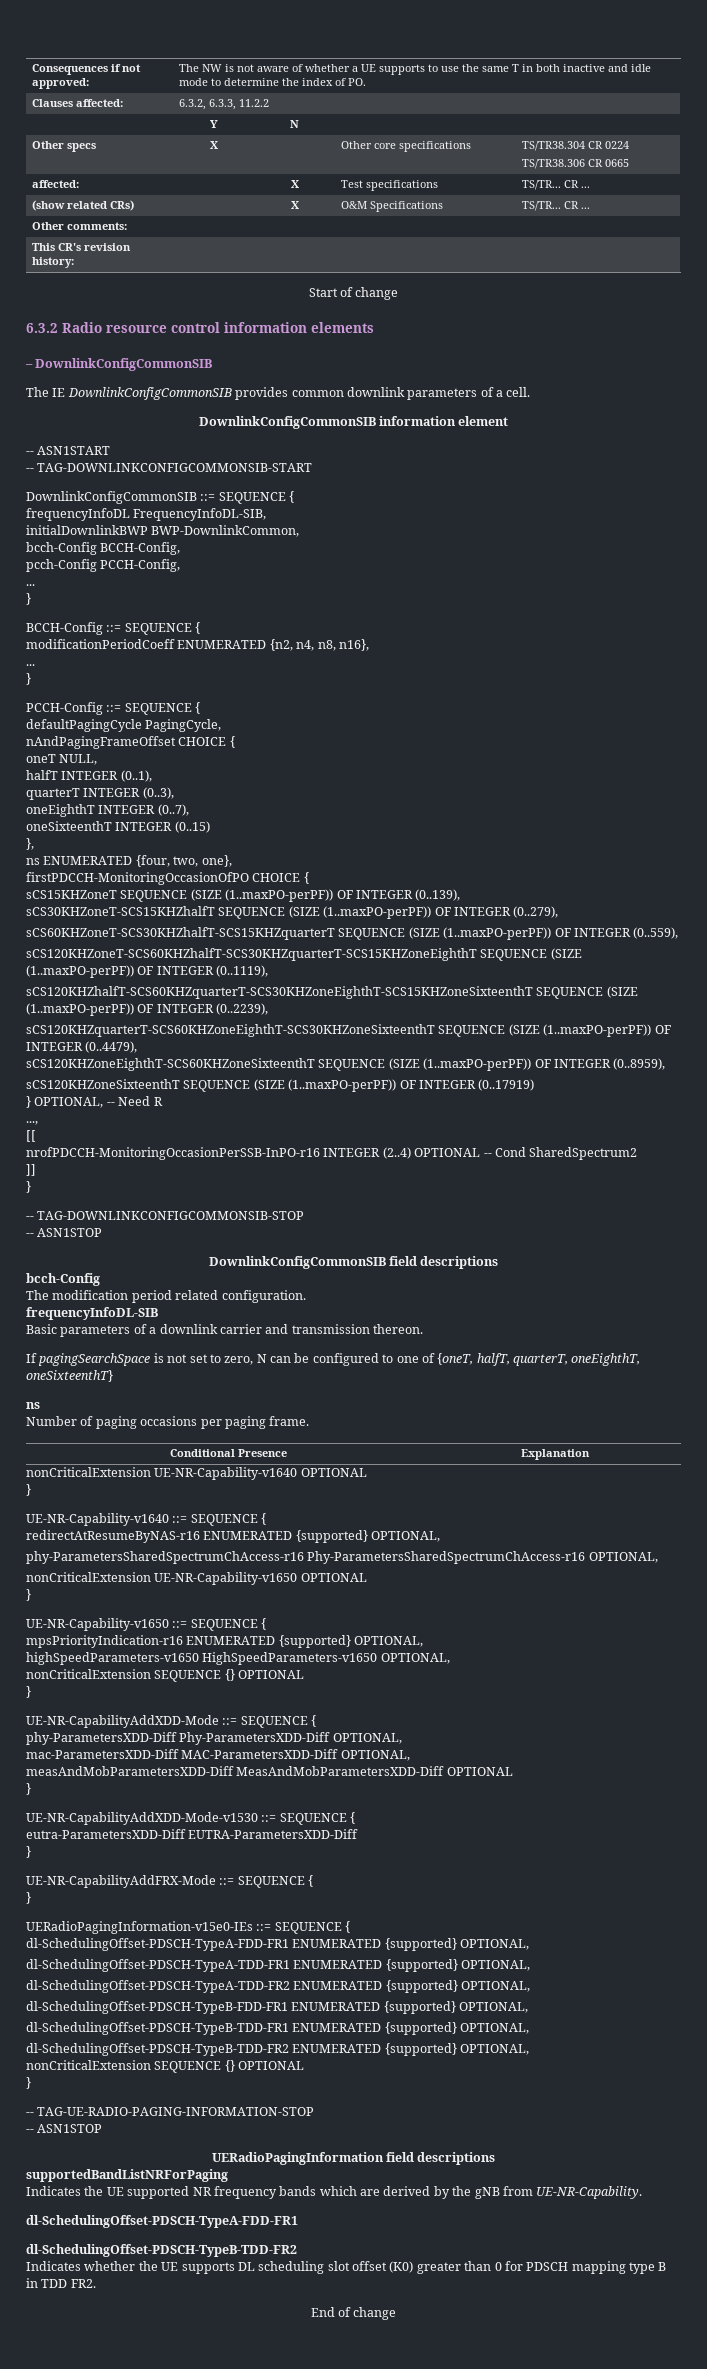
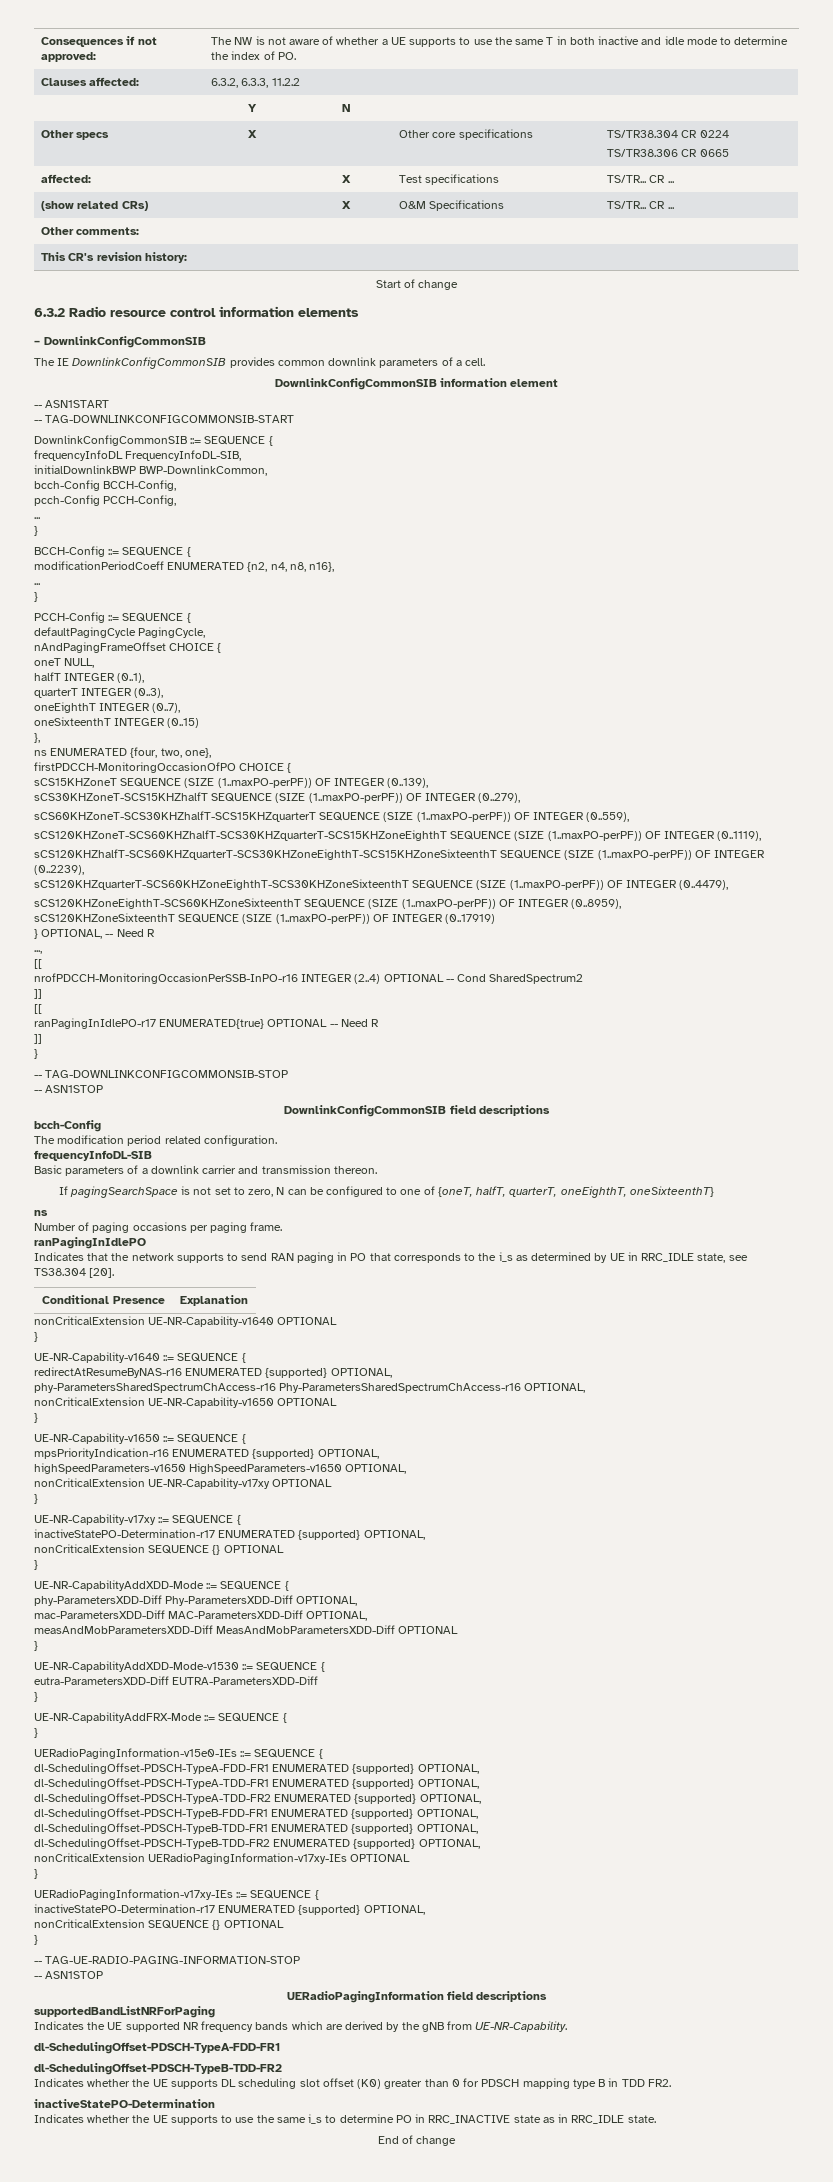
(36, 1170) none -> [34,1004,42,1014] [34,1018,380,1029] [34,1034,42,1044] // [[ // ranPagingInIdlePO-r17 ENUMERATED{true} OPTIONAL -- Need R // ]]
(310, 1421) none -> [34,1237,146,1249] [34,1252,748,1263] [34,1268,115,1278] // ranPagingInIdlePO // Indicates that the network supports to send RAN paging in PO that corresponds to the i_s as determined by UE in RRC_IDLE state, see TS38.304 [20].
(450, 1658) none -> [34,1478,333,1489] [34,1494,38,1504] [34,1514,241,1525] [34,1529,425,1540] // nonCriticalExtension UE-NR-Capability-v17xy OPTIONAL // } // UE-NR-Capability-v17xy ::= SEQUENCE { // inactiveStatePO-Determination-r17 ENUMERATED {supported} OPTIONAL,
(530, 2049) none -> [34,1853,411,1864] [34,1869,38,1879] [34,1889,319,1900] [34,1904,425,1915] // nonCriticalExtension UERadioPagingInformation-v17xy-IEs OPTIONAL // } // UERadioPagingInformation-v17xy-IEs ::= SEQUENCE { // inactiveStatePO-Determination-r17 ENUMERATED {supported} OPTIONAL,
(96, 2283) none -> [34,2099,215,2108] [34,2114,656,2125] // inactiveStatePO-Determination // Indicates whether the UE supports to use the same i_s to determine PO in RRC_INACTIVE state as in RRC_IDLE state.

